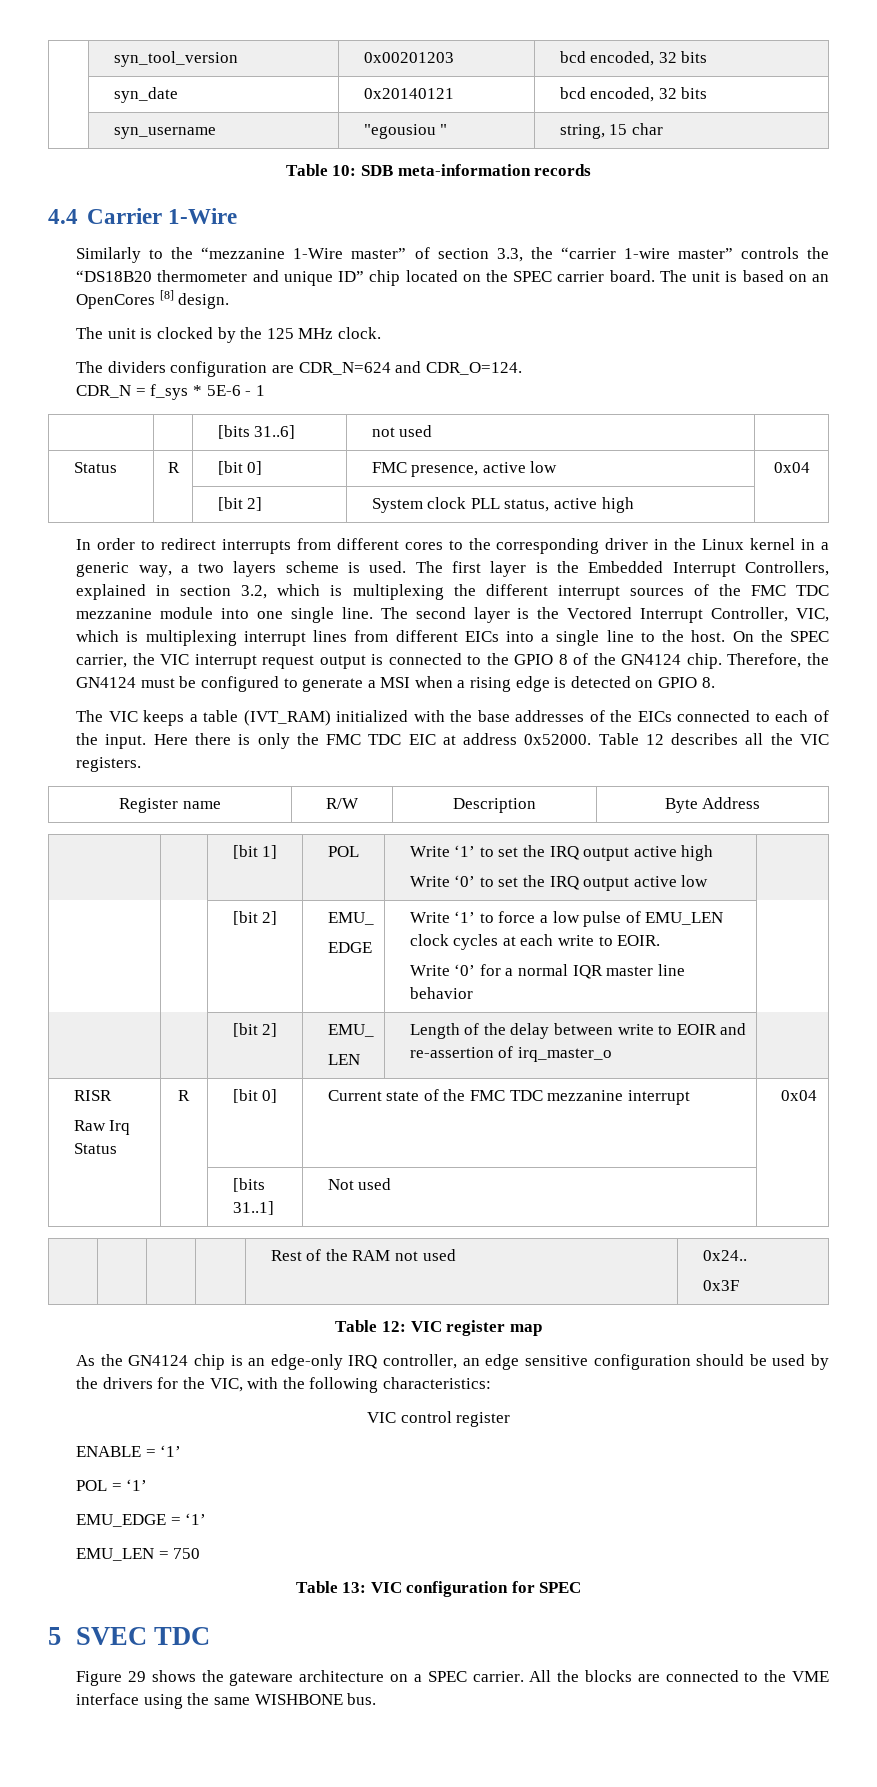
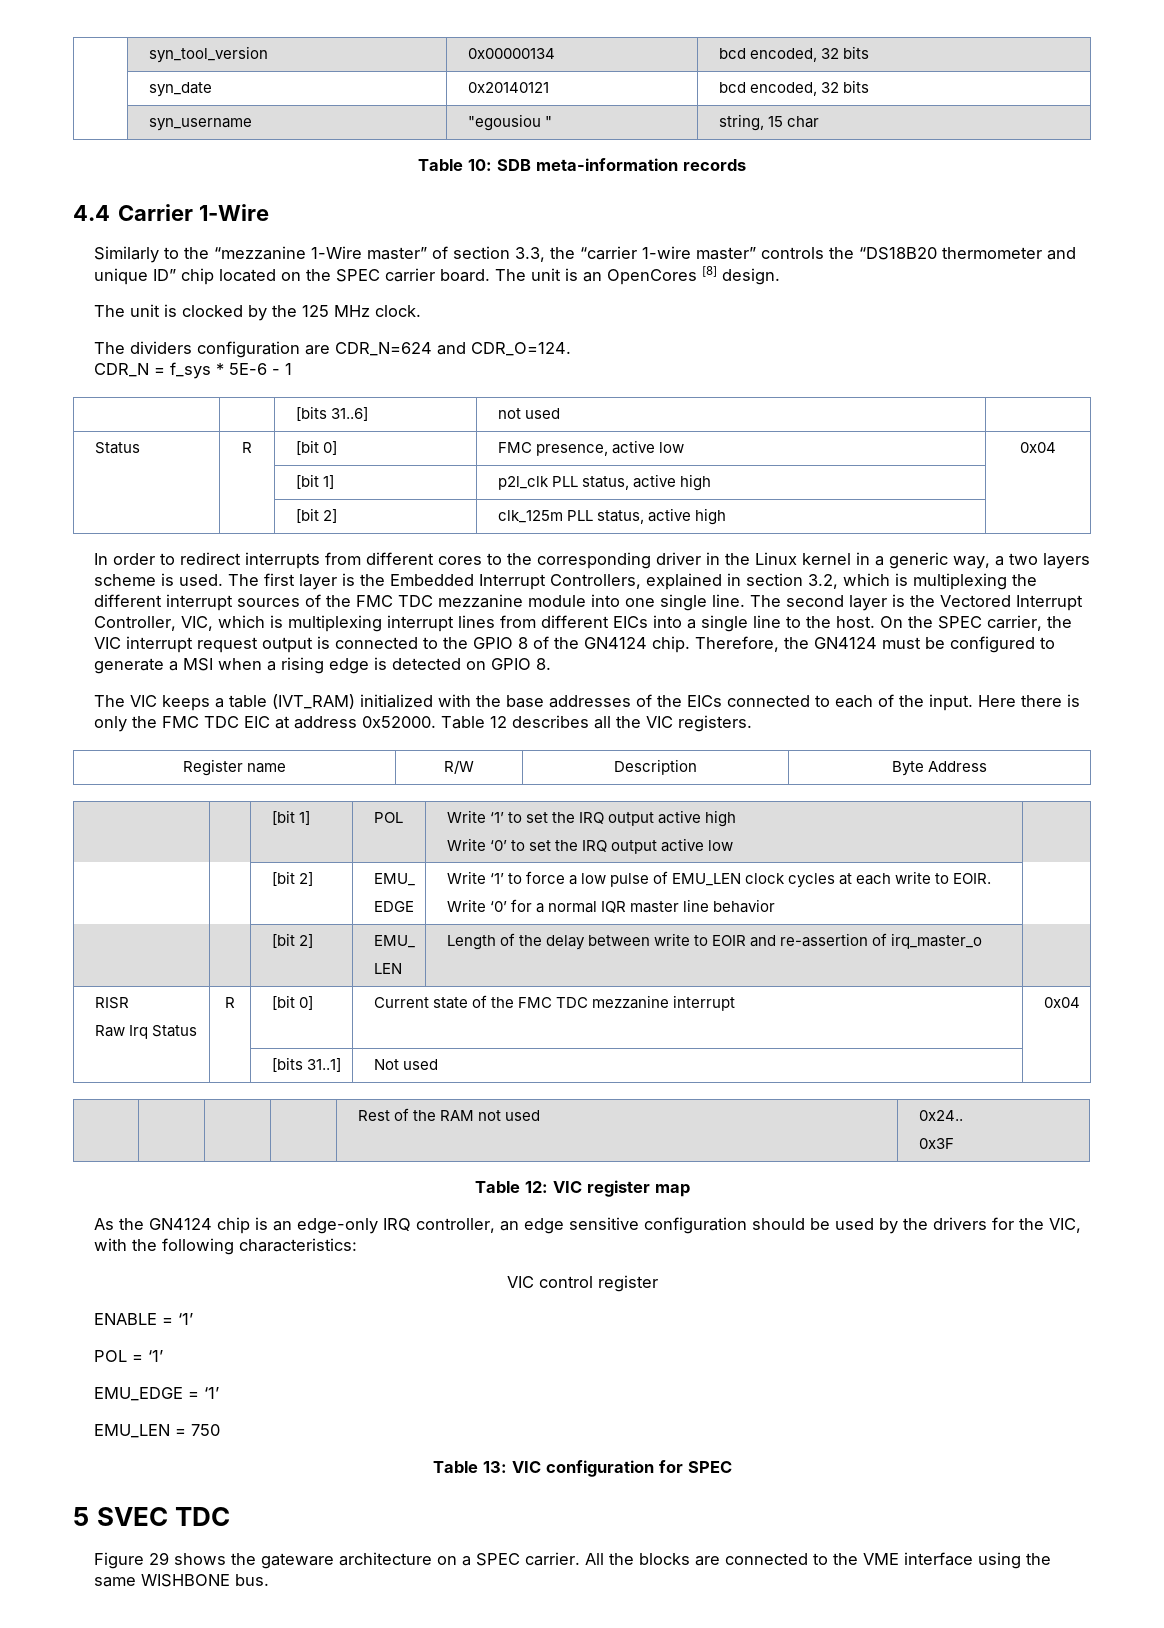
[363,52,454,63] 0x00201203 -> [467,48,555,59] 0x00000134
[742,270,807,282] based on -> (579, 274) none
[217,497,263,511] [371,497,467,513] // | | [bit 2] | System clock -> [295,474,334,489] [497,474,711,491] [295,508,337,523] [497,510,563,523] // | | [bit 1] | p2l_clk PLL status, active high | // | | [bit 2] | clk_125m

